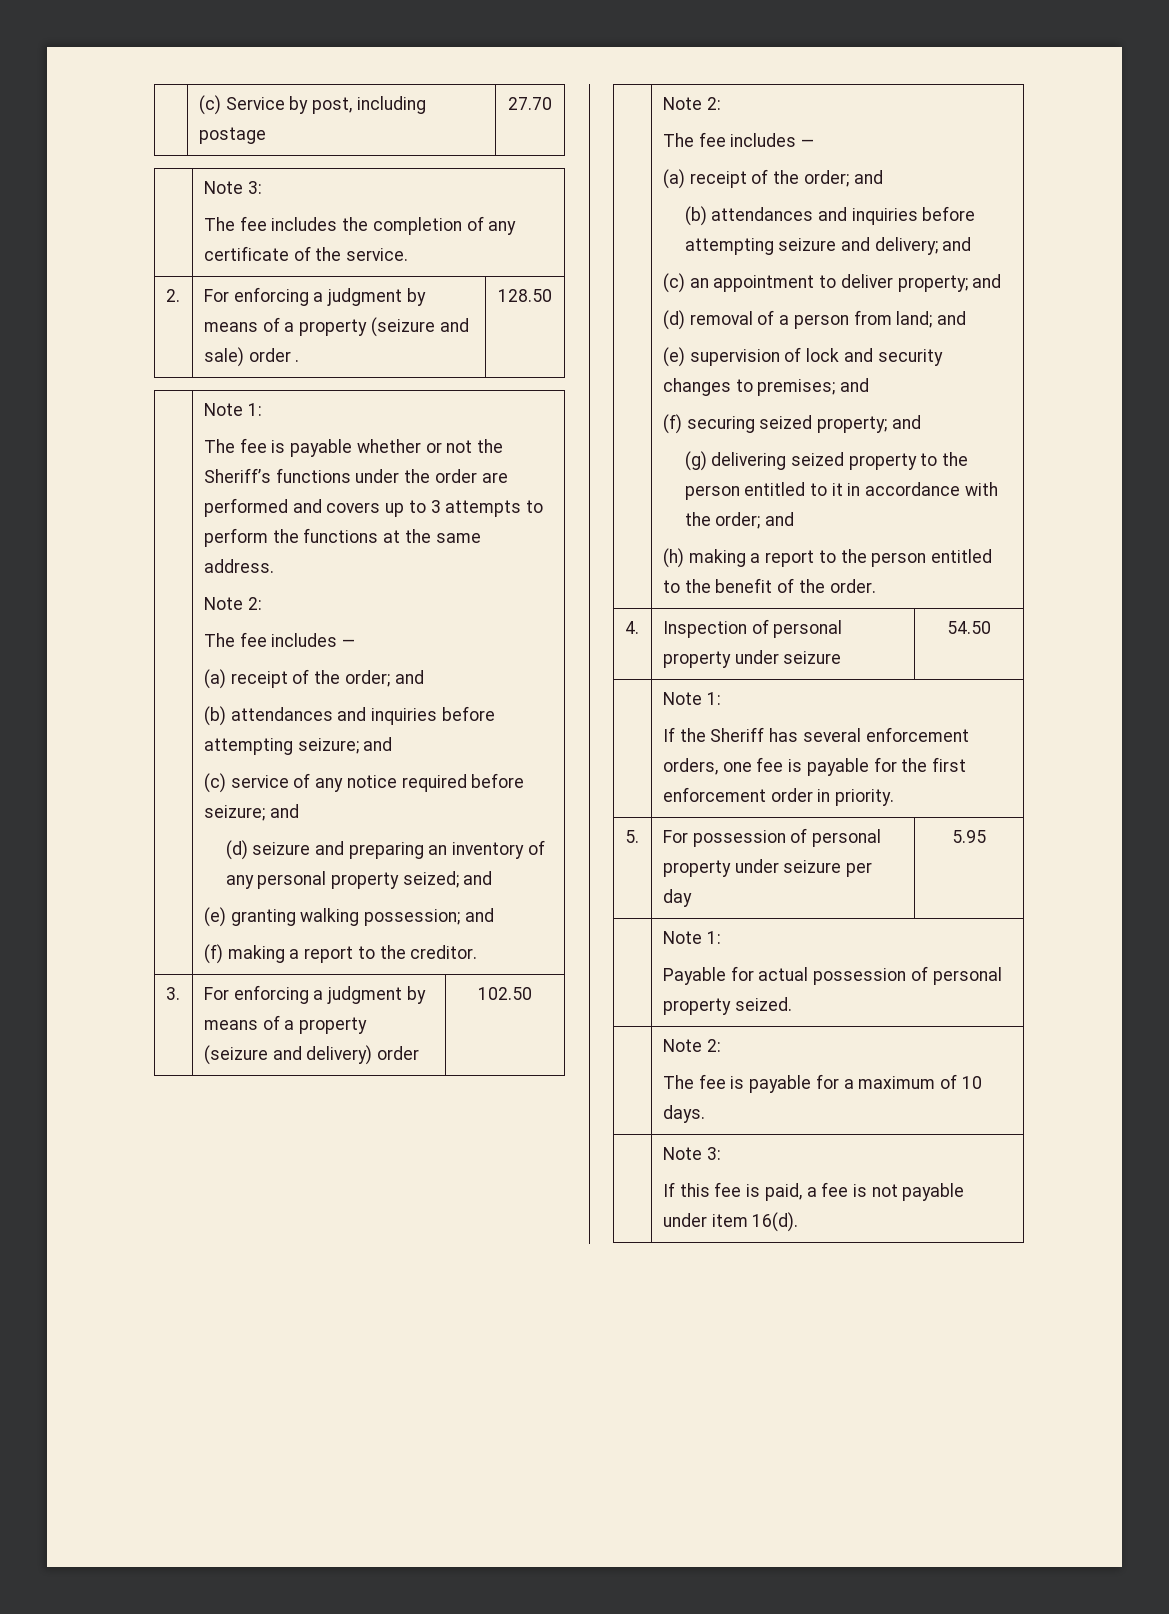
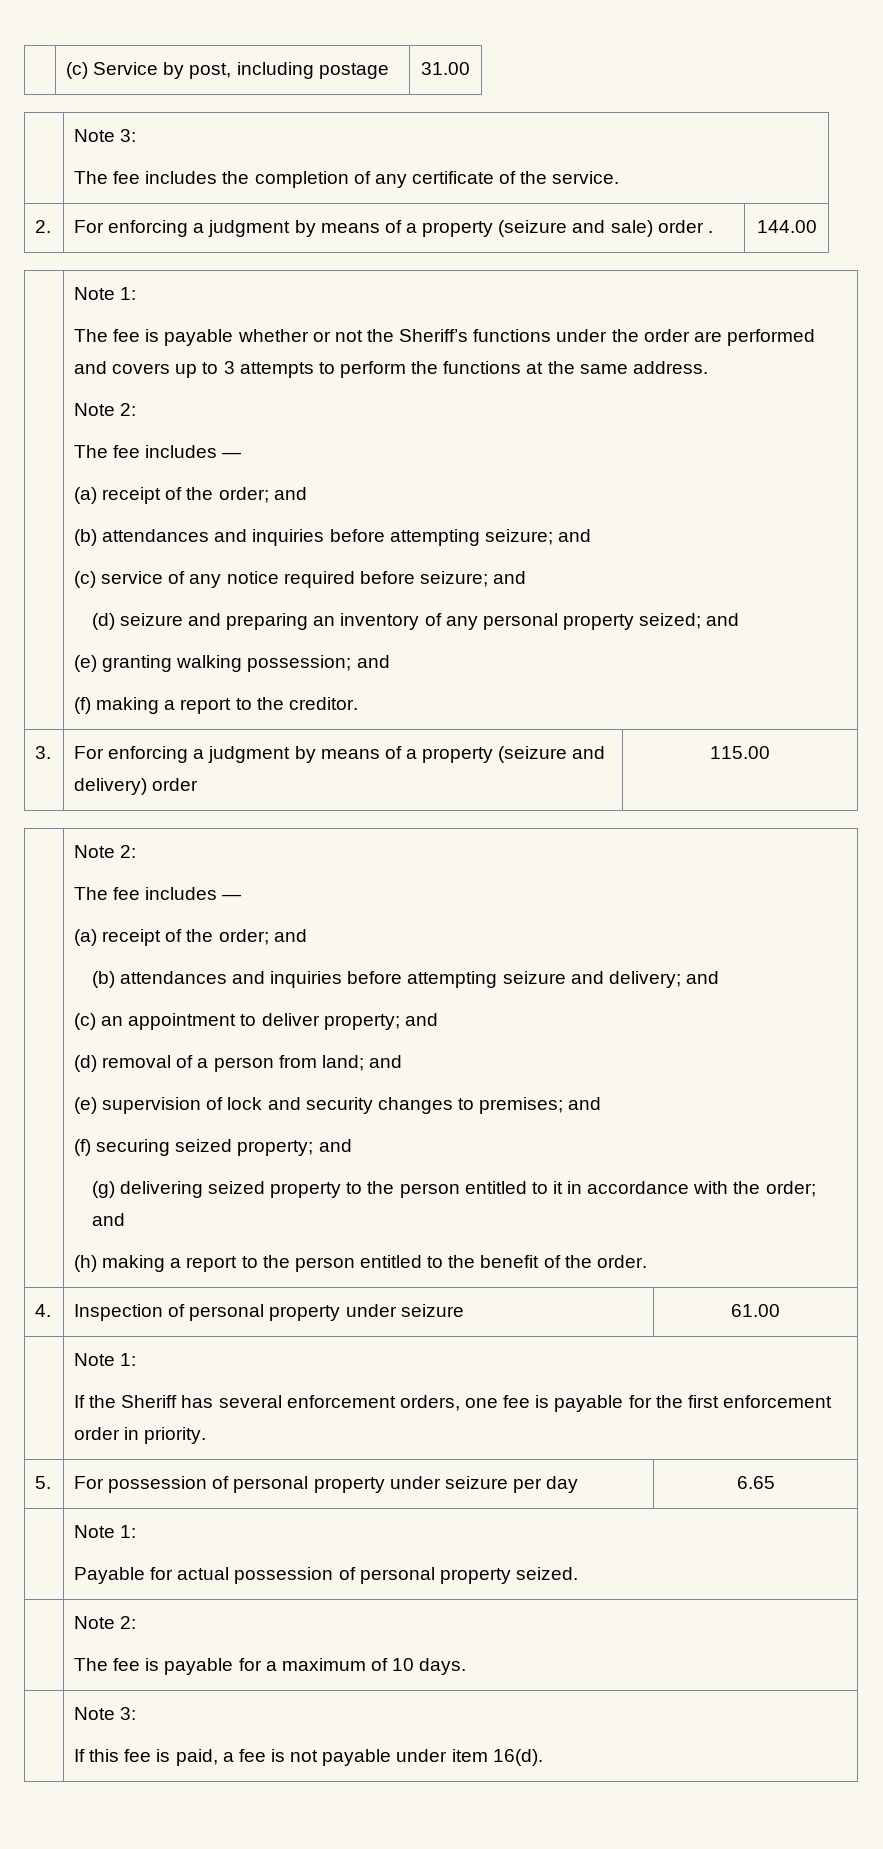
[508,97,552,110] 27.70 -> [421,62,470,75] 31.00
[498,289,552,302] 128.50 -> [756,220,817,233] 144.00
[478,987,532,1000] 102.50 -> [710,746,770,759] 115.00
[947,621,991,634] 54.50 -> [731,1304,780,1317] 61.00
[952,830,986,843] 5.95 -> [736,1476,775,1489] 6.65

